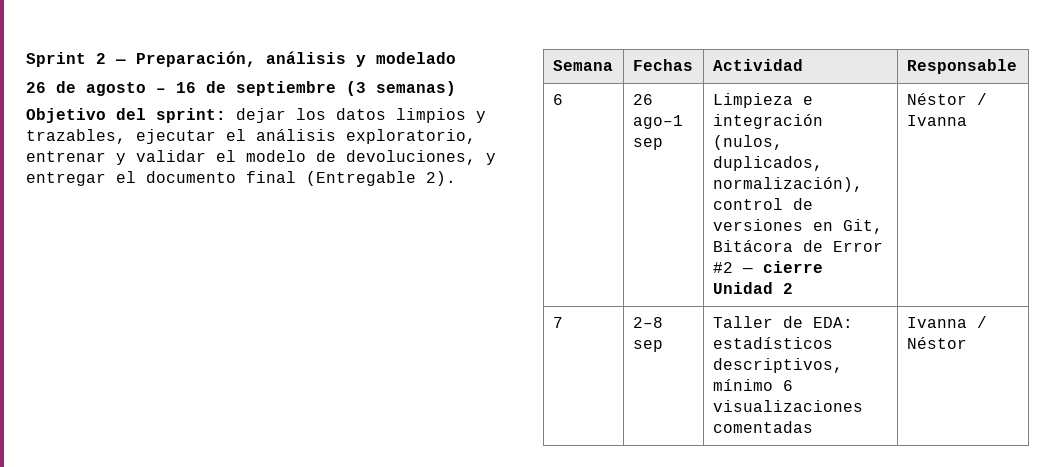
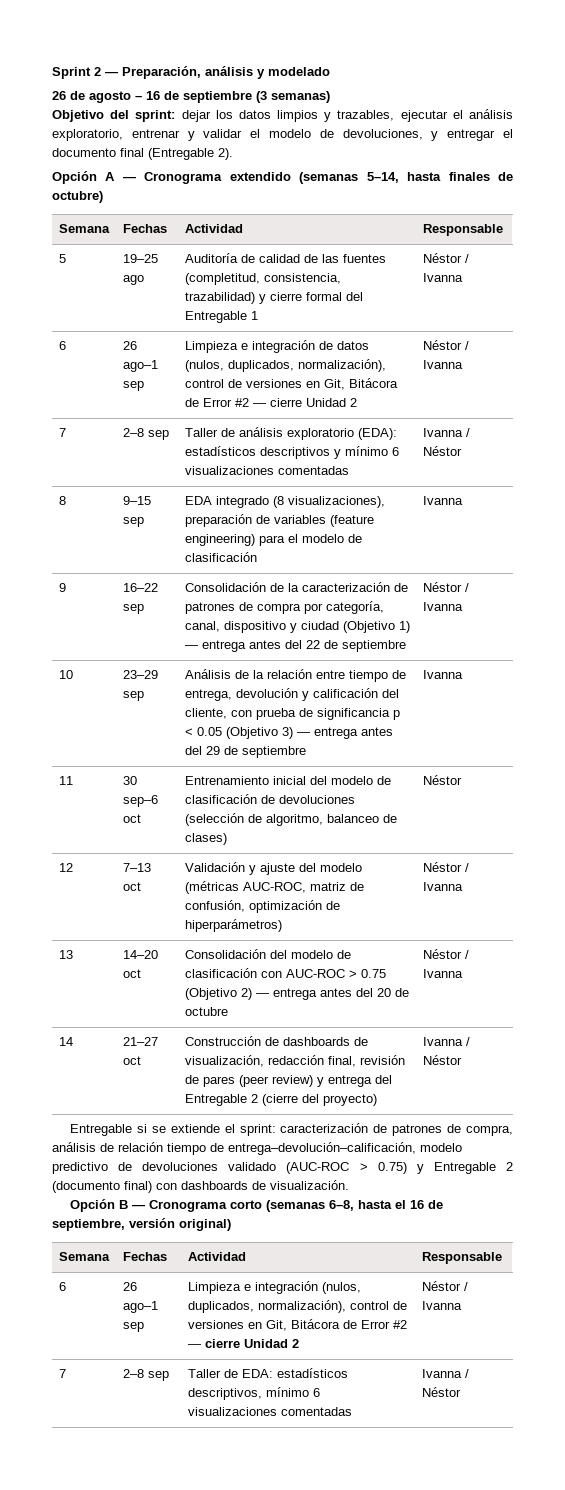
(456, 178) none -> [52,171,513,184] [52,191,103,203] [58,224,110,233] [122,224,167,233] [184,224,243,233] [422,224,503,236] [58,254,66,263] [122,254,158,263] [122,275,144,285] [184,253,386,263] [184,273,341,285] [184,292,363,304] [184,311,258,323] [422,253,469,263] [422,273,463,282] [58,341,66,350] [122,341,137,350] [122,360,158,372] [122,381,144,391] [184,340,369,353] [184,359,386,372] [184,378,398,390] [184,398,357,407] [422,340,469,350] [422,360,463,369] [58,428,66,437] [122,428,169,440] [184,427,397,440] [184,446,399,459] [184,466,349,475] [422,428,470,437] [422,446,462,456] [58,496,66,505] [122,496,151,505] [122,517,144,527] [184,496,385,508] [184,514,374,527] [184,534,362,546] [184,552,257,562] [422,496,463,505] [58,583,66,592] [122,583,158,592] [122,604,144,614] [184,582,408,592] [184,601,384,614] [184,621,410,633] [184,640,406,652] [422,582,469,592] [422,602,463,611] [58,670,73,679] [122,670,158,679] [122,691,144,701] [184,669,406,682] [184,688,399,701] [184,708,400,720] [184,727,393,739] [184,746,306,758] [422,670,463,679] [58,776,73,785] [122,776,137,785] [122,795,158,807] [122,814,141,823] [184,776,391,785] [184,794,355,804] [184,813,397,826] [184,833,227,845] [422,775,462,785] [58,863,73,872] [122,863,151,872] [122,882,141,891] [184,862,362,875] [184,881,364,894] [184,900,340,913] [184,919,282,932] [422,862,469,872] [422,882,463,891] [58,950,73,959] [122,950,158,959] [122,969,141,978] [184,949,351,959] [184,968,386,978] [184,988,409,1000] [184,1007,228,1016] [422,949,469,959] [422,969,463,978] [58,1037,73,1046] [122,1037,158,1046] [122,1056,141,1065] [184,1036,368,1046] [184,1055,405,1067] [184,1075,392,1087] [184,1094,377,1106] [422,1037,470,1046] [422,1055,462,1065] [70,1123,513,1136] [52,1142,462,1155] [52,1162,513,1174] [52,1180,349,1193] [70,1199,444,1212] [52,1218,231,1231] // Opción A — Cronograma extendido (semanas 5–14, hasta finales de octubre) // Semana | Fechas | Actividad | Responsable // 5 | 19–25 ago | Auditoría de calidad de las fuentes (completitud, consistencia, trazabilidad) y cierre formal del Entregable 1 | Néstor / Ivanna // 6 | 26 ago–1 sep | Limpieza e integración de datos (nulos, duplicados, normalización), control de versiones en Git, Bitácora de Error #2 — cierre Unidad 2 | Néstor / Ivanna // 7 | 2–8 sep | Taller de análisis exploratorio (EDA): estadísticos descriptivos y mínimo 6 visualizaciones comentadas | Ivanna / Néstor // 8 | 9–15 sep | EDA integrado (8 visualizaciones), preparación de variables (feature engineering) para el modelo de clasificación | Ivanna // 9 | 16–22 sep | Consolidación de la caracterización de patrones de compra por categoría, canal, dispositivo y ciudad (Objetivo 1) — entrega antes del 22 de septiembre | Néstor / Ivanna // 10 | 23–29 sep | Análisis de la relación entre tiempo de entrega, devolución y calificación del cliente, con prueba de significancia p < 0.05 (Objetivo 3) — entrega antes del 29 de septiembre | Ivanna // 11 | 30 sep–6 oct | Entrenamiento inicial del modelo de clasificación de devoluciones (selección de algoritmo, balanceo de clases) | Néstor // 12 | 7–13 oct | Validación y ajuste del modelo (métricas AUC-ROC, matriz de confusión, optimización de hiperparámetros) | Néstor / Ivanna // 13 | 14–20 oct | Consolidación del modelo de clasificación con AUC-ROC > 0.75 (Objetivo 2) — entrega antes del 20 de octubre | Néstor / Ivanna // 14 | 21–27 oct | Construcción de dashboards de visualización, redacción final, revisión de pares (peer review) y entrega del Entregable 2 (cierre del proyecto) | Ivanna / Néstor // Entregable si se extiende el sprint: caracterización de patrones de compra, análisis de relación tiempo de entrega–devolución–calificación, modelo predictivo de devoluciones validado (AUC-ROC > 0.75) y Entregable 2 (documento final) con dashboards de visualización. // Opción B — Cronograma corto (semanas 6–8, hasta el 16 de septiembre, versión original)

